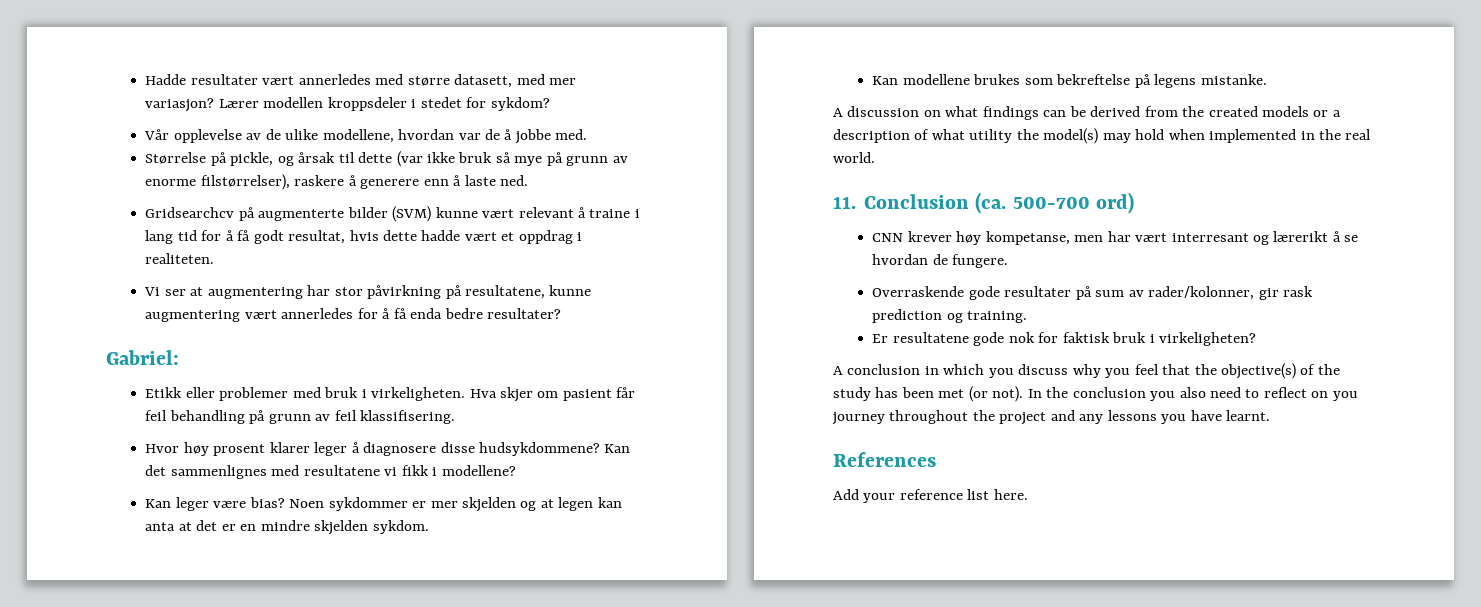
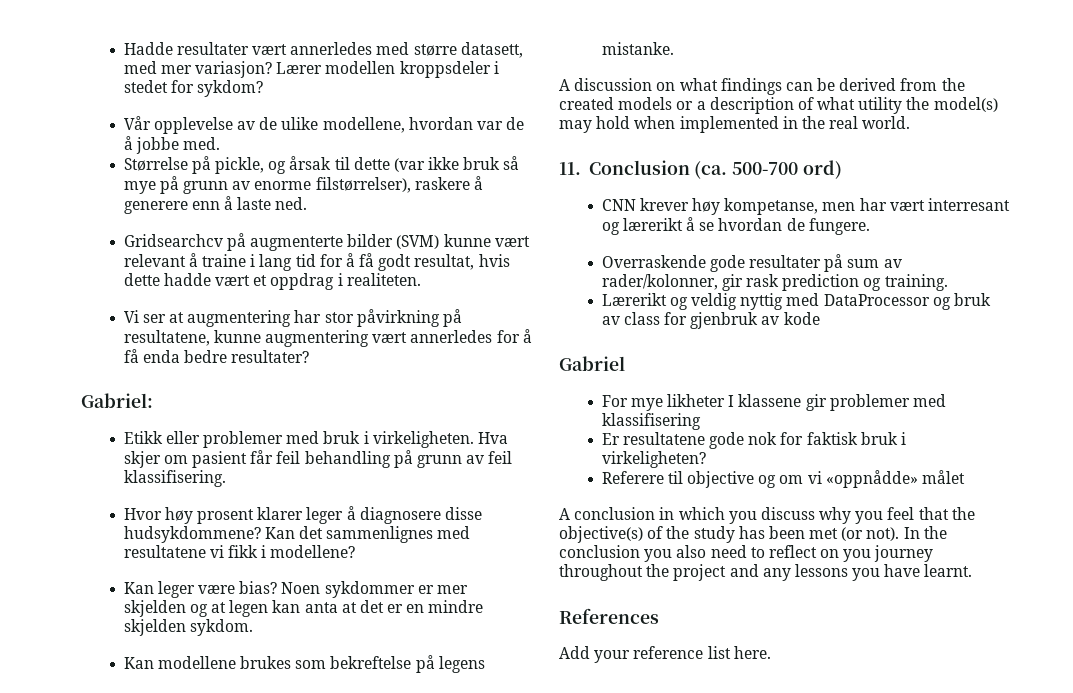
(1028, 317) none -> [601,293,991,310] [601,312,820,329] [559,356,625,371] [601,394,946,411] [601,413,701,430] // Lærerikt og veldig nyttig med DataProcessor og bruk av class for gjenbruk av kode // Gabriel // For mye likheter I klassene gir problemer med klassifisering
(1257, 339) none -> [601,470,965,488] // Referere til objective og om vi «oppnådde» målet

